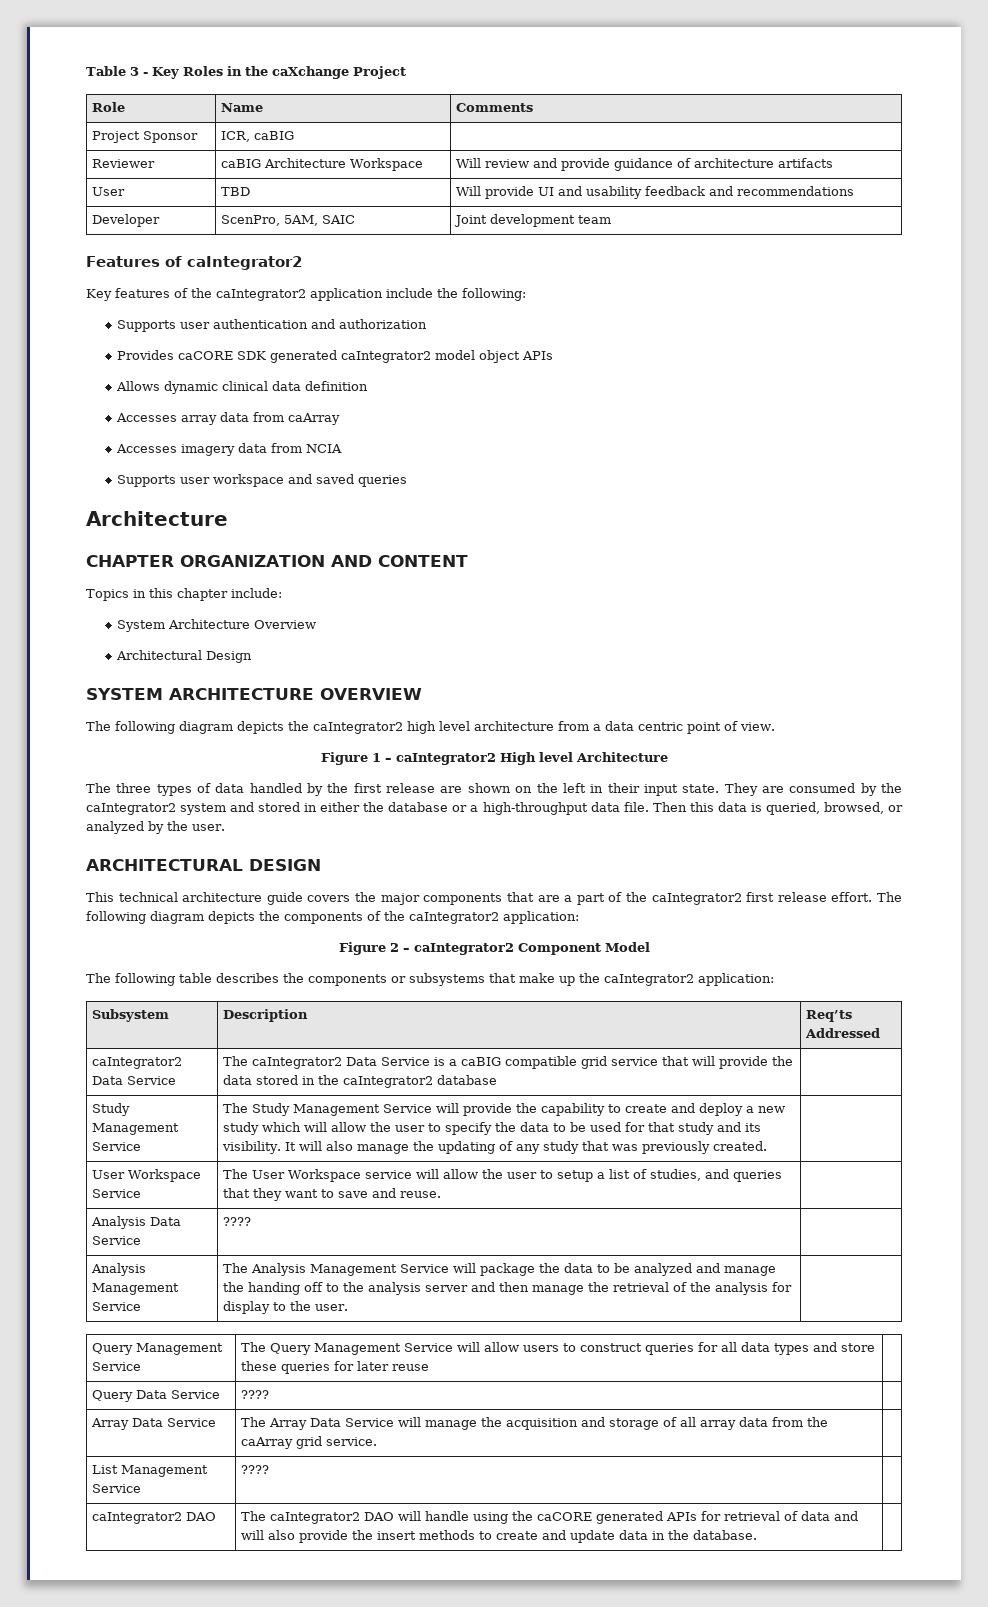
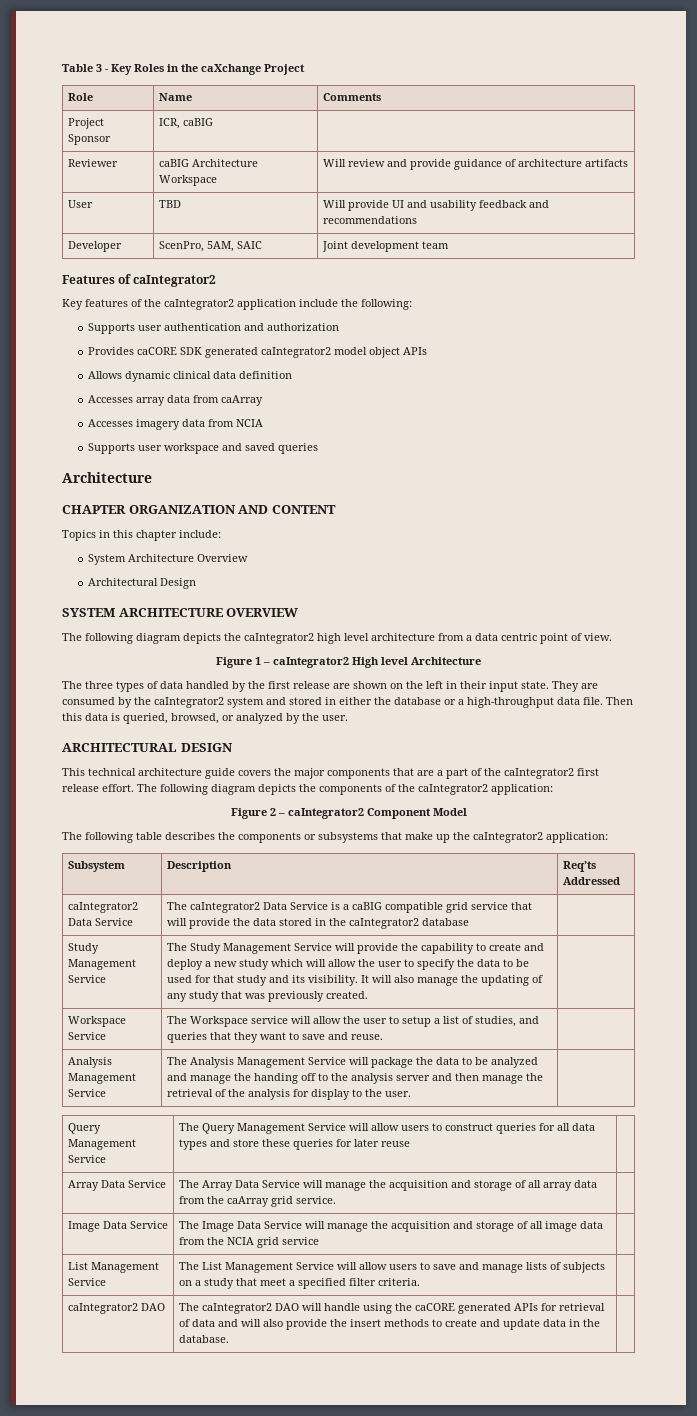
[92,1170,126,1179] User -> (368, 995) none
[252,1170,286,1179] User -> (187, 1020) none
[91,1216,182,1229] [92,1236,142,1245] [223,1217,252,1226] // Analysis Data Service | ???? | -> (383, 1037) none
[92,1390,221,1402] [241,1390,270,1399] // Query Data Service | ???? | -> (410, 1144) none
[92,1465,209,1477] [92,1484,142,1493] [241,1465,270,1474] List Management Service | ???? -> [67,1221,168,1232] [178,1221,603,1232] [178,1237,319,1248] [67,1262,159,1273] [67,1278,106,1286] [178,1262,605,1273] [178,1278,420,1289] Image Data Service | The Image Data Service will manage the acquisition and storage of all image data from the NCIA grid service | // List Management Service | The List Management Service will allow users to save and manage lists of subjects on a study that meet a specified filter criteria.

